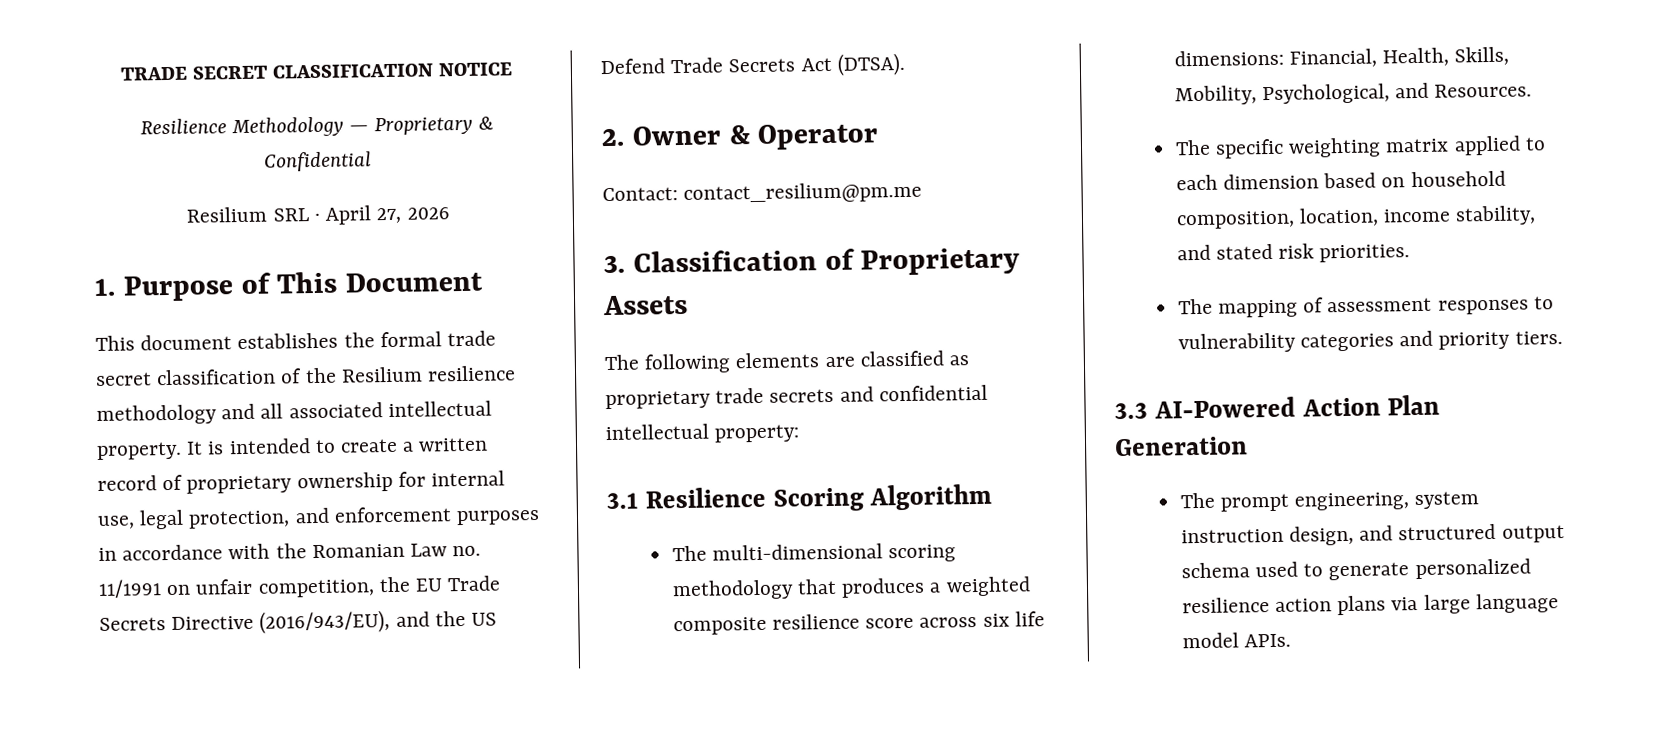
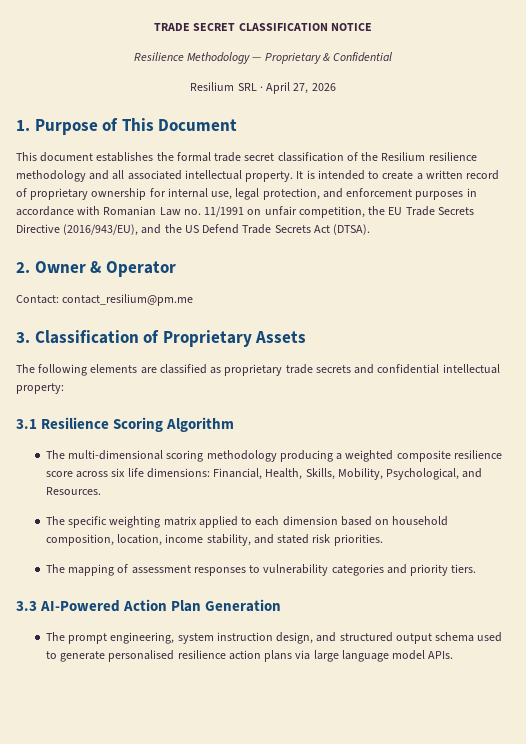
[275,543,307,559] the -> (101, 210) none
[796,577,926,598] that produces -> [279,450,333,462] producing
[1414,558,1531,580] personalized -> [108,650,175,662] personalised

